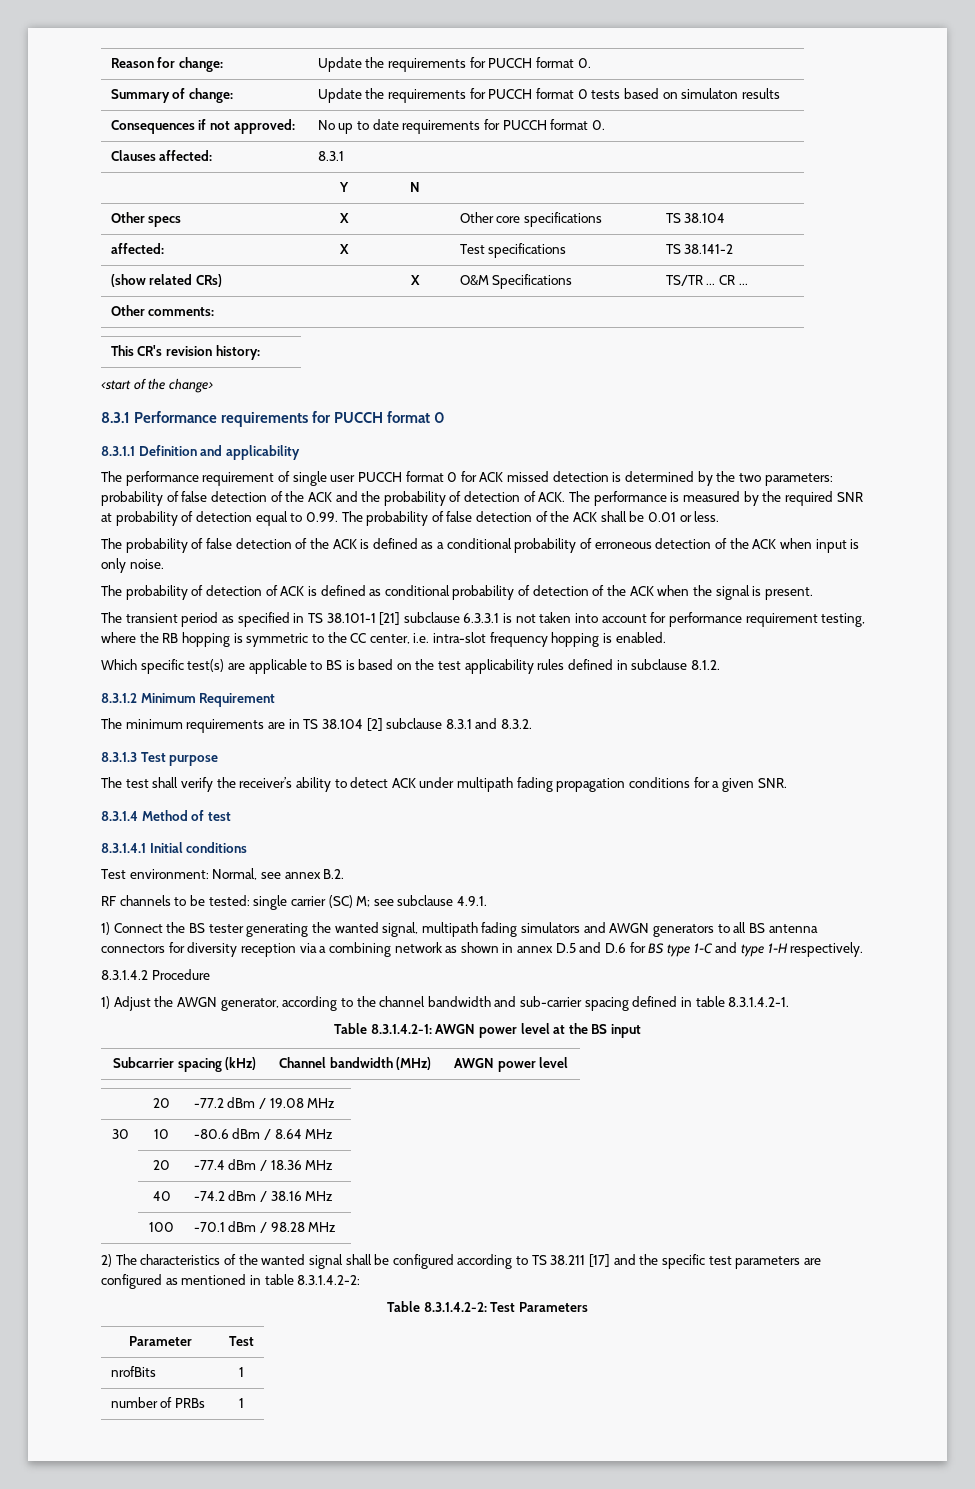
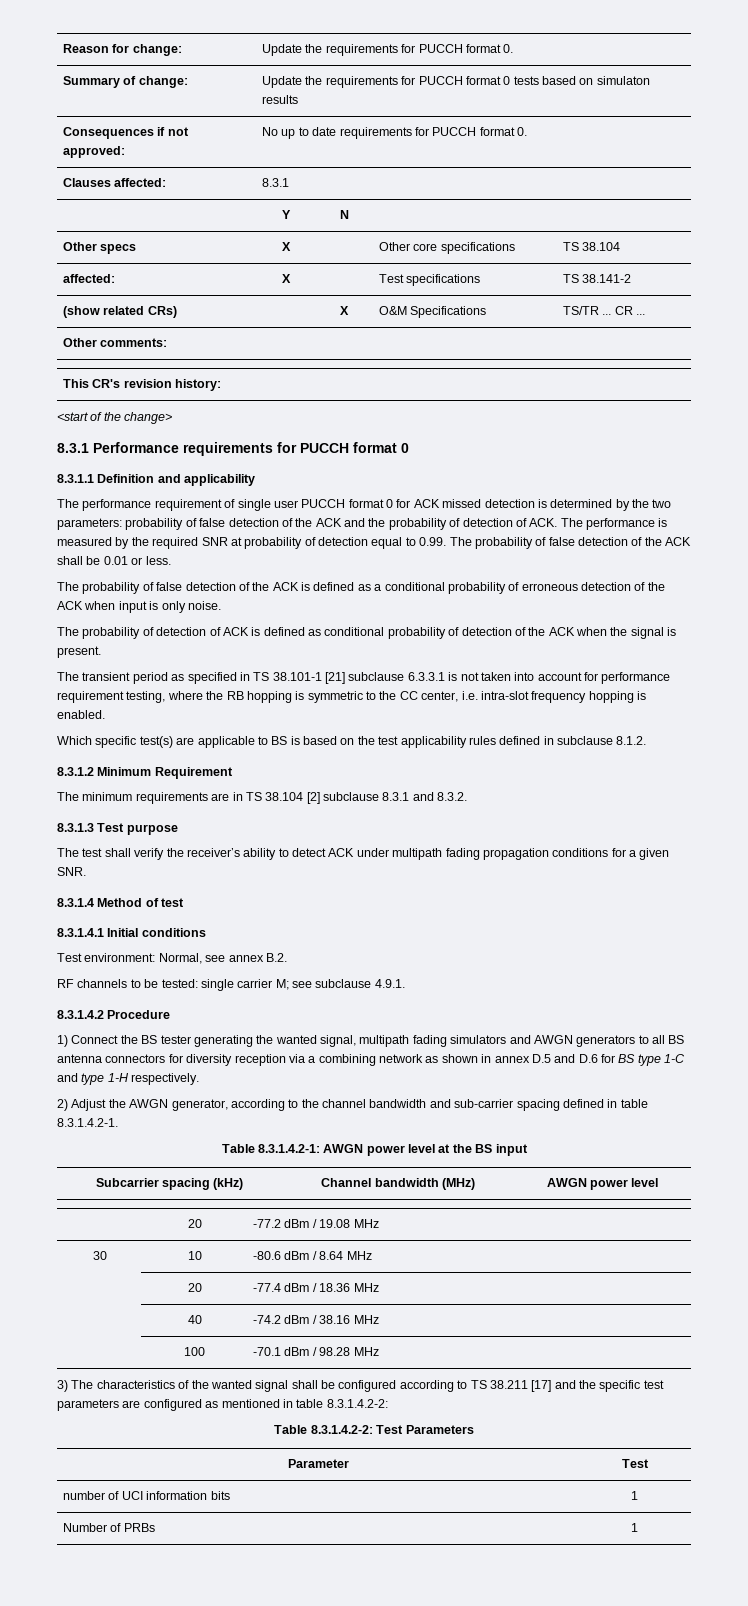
[328,895,353,908] (SC) -> (273, 983) none
(488, 901) none -> [57,1010,171,1019] // 8.3.1.4.2 Procedure
[101,969,210,980] [101,996,110,1009] 8.3.1.4.2 Procedure // 1) -> [57,1099,68,1111] 2)
[101,1254,112,1267] 2) -> [57,1380,68,1392] 3)
[110,1366,156,1377] [238,1367,244,1377] [110,1397,158,1408] nrofBits | 1 // number -> [63,1491,230,1500] [631,1491,638,1500] [63,1523,108,1532] number of UCI information bits | 1 // Number

